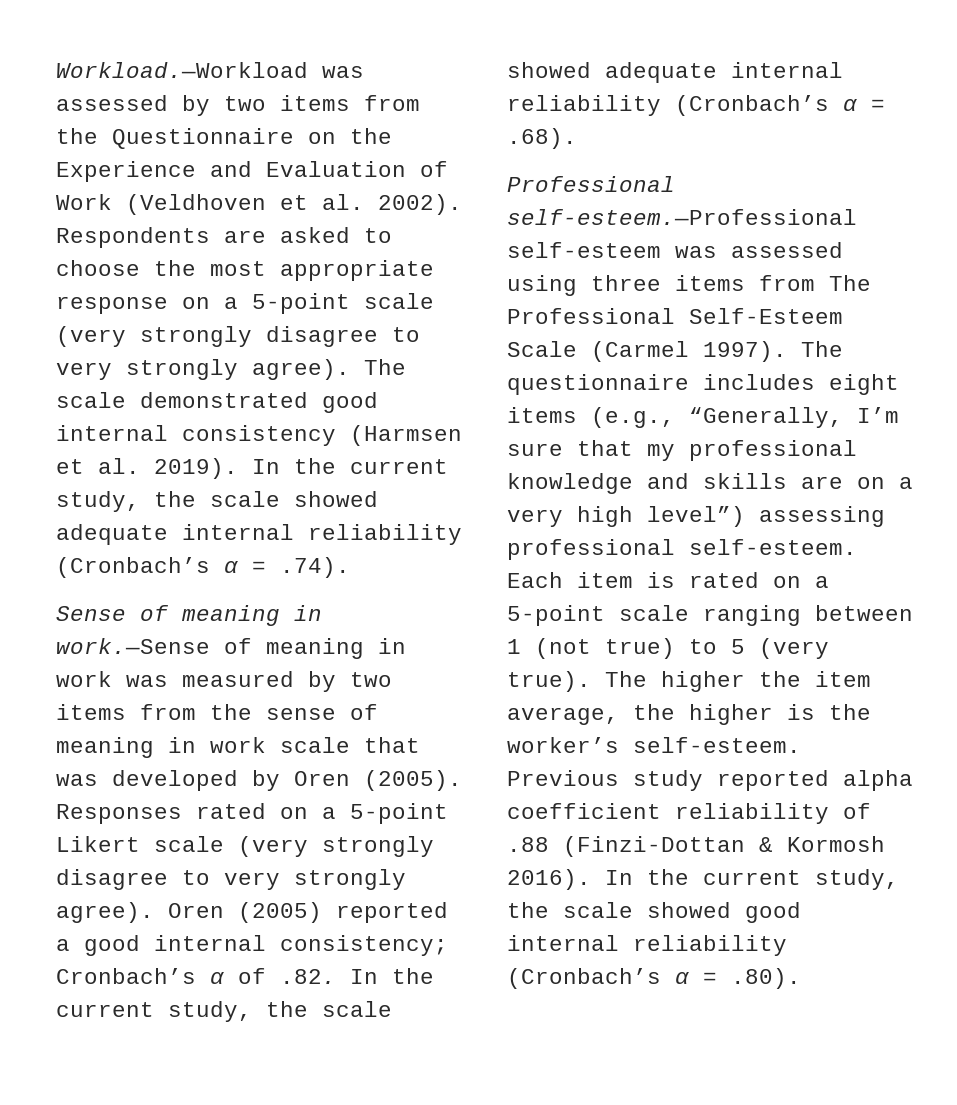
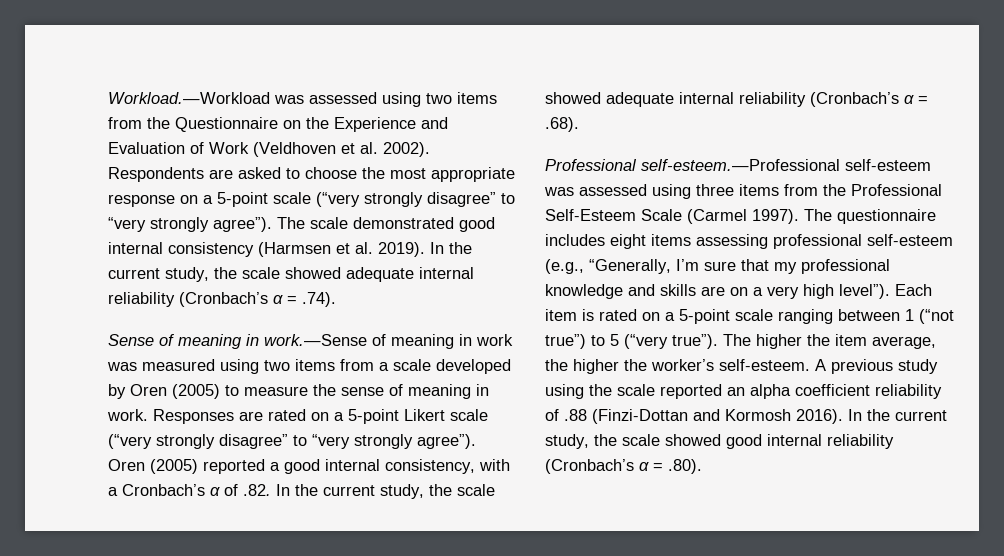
[182,95,210,116] by -> [382,92,421,107] using
[56,326,420,347] [56,359,350,380] (very strongly disagree to very strongly agree). -> [316,192,515,207] [108,217,272,232] (“very strongly disagree” to “very strongly agree”).
[308,671,392,692] [56,704,196,720] by two items from -> [220,359,511,374] [108,384,308,399] using two items from a scale developed by Oren (2005) to measure
[210,737,420,753] [56,770,462,791] [56,804,182,824] work scale that was developed by Oren (2005). Responses -> [107,409,263,424] work. Responses are
[238,836,434,857] [56,869,406,890] [56,902,154,923] (very strongly disagree to very strongly agree). -> [108,434,476,449] (“very strongly disagree” to “very strongly agree”).
[280,935,448,956] consistency; -> [385,459,510,474] [108,487,118,496] consistency, with a
[829,275,871,291] The -> [823,184,846,196] the
(577, 415) none -> [696,234,953,249] assessing professional self-esteem
[647,506,885,527] [507,539,857,560] level”) assessing professional self-esteem. -> [839,284,890,299] level”).
[535,638,829,659] [507,671,591,692] (not true) to 5 (very true). -> [919,309,954,324] [545,334,718,349] (“not true”) to 5 (“very true”).
[787,704,815,720] is -> (619, 366) none
[507,770,829,791] Previous study reported -> [815,359,938,374] [545,384,745,399] A previous study using the scale reported an
[759,837,773,852] & -> [693,409,720,421] and

